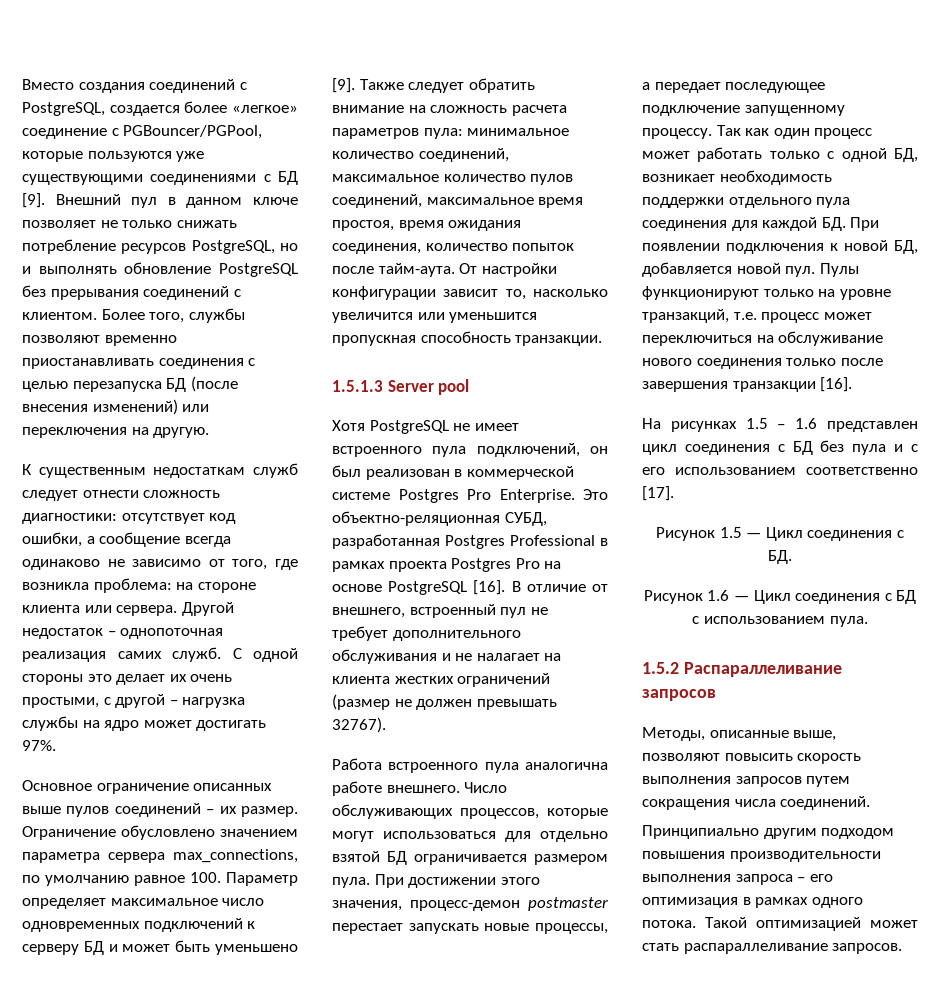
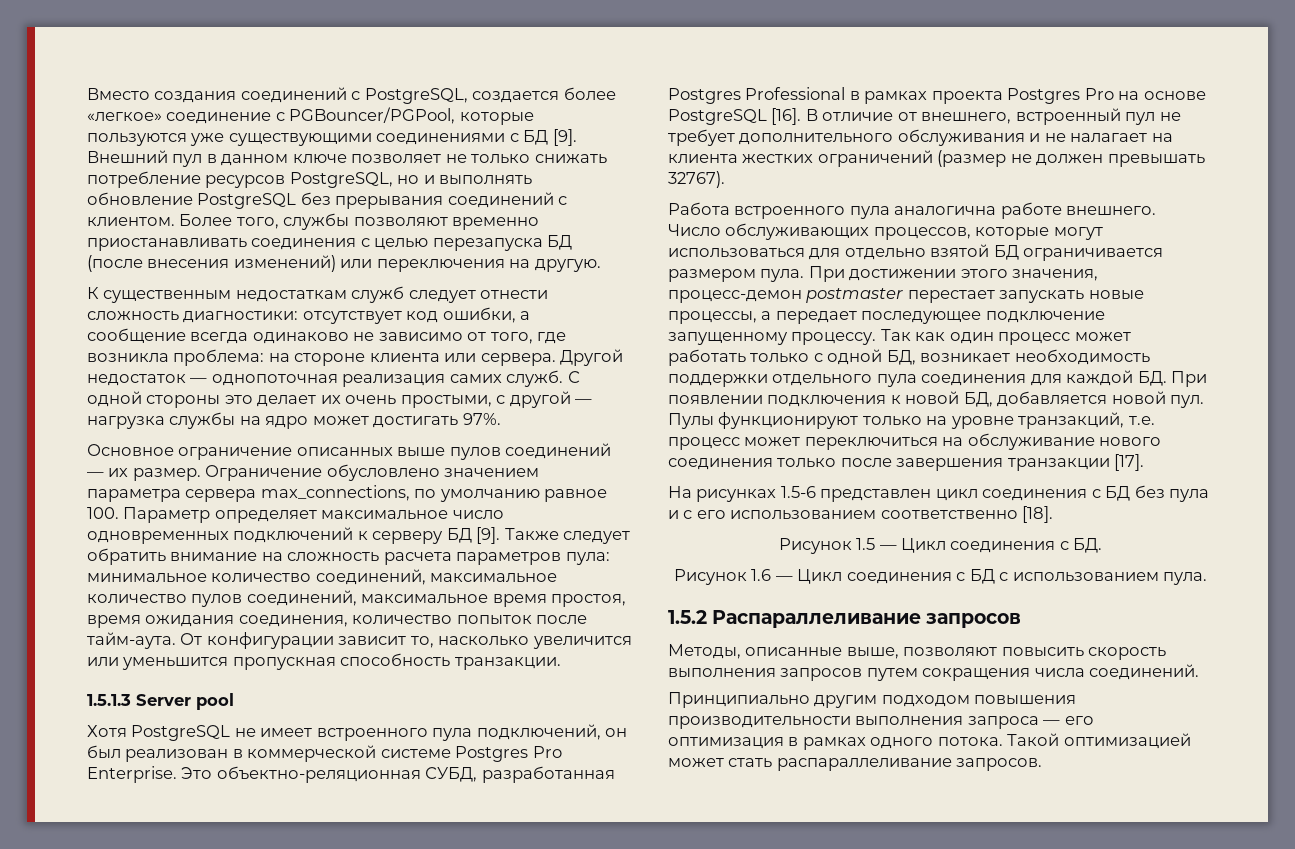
[107,631,116,636] – -> [190,378,208,383] —
[169,700,178,705] – -> [575,399,593,404] —
[206,809,215,814] – -> [87,472,104,477] —
[108,940,298,955] и может быть уменьшено -> (472, 535) none
[481,263,557,277] настройки -> (203, 639) none
[820,377,853,392] [16]. -> [1114,454,1145,471] [17].
[745,418,818,429] 1.5 – 1.6 -> [780,486,816,498] 1.5-6
[642,486,674,501] [17]. -> [1022,506,1054,523] [18].
[797,877,806,882] – -> [1043,720,1061,725] —

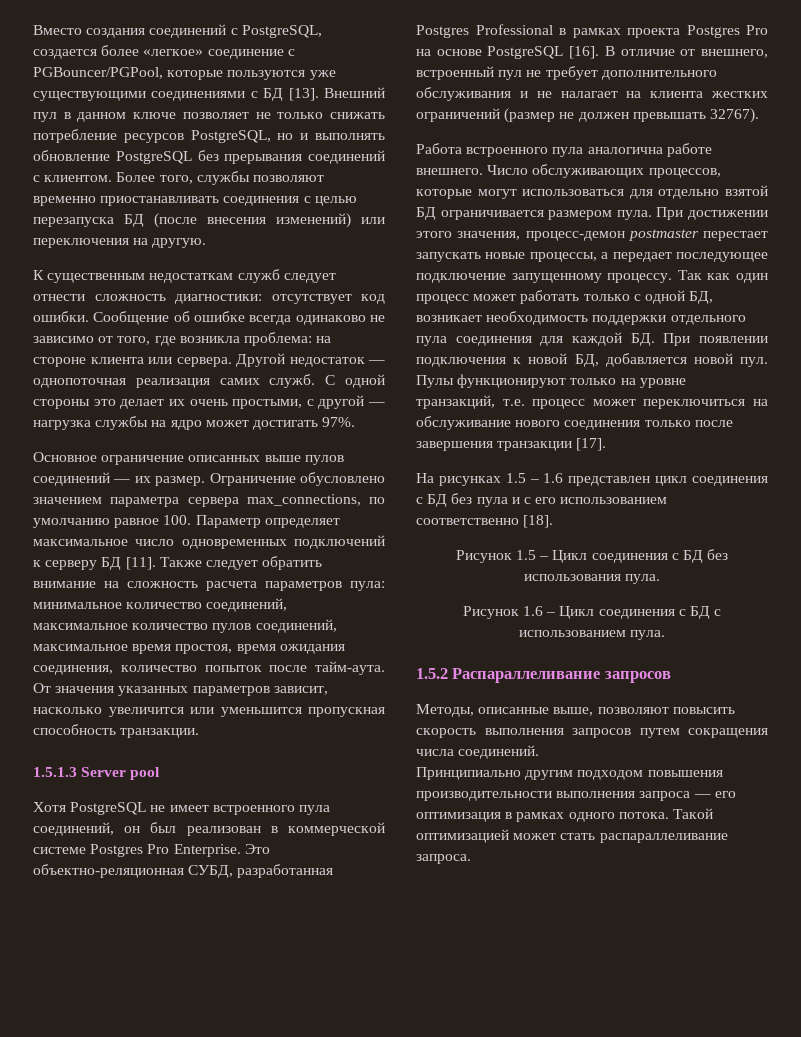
[552,129,577,146] [9]. -> [288,88,319,101] [13].
[442,307,531,323] [87,328,186,343] ошибки, а сообщение -> [33,311,245,325] ошибки. Сообщение об ошибке
[476,527,501,544] [9]. -> [125,557,156,570] [11].
[206,632,434,649] конфигурации зависит то, -> [55,686,328,696] значения указанных параметров зависит,
[476,724,601,740] подключений, -> [33,822,114,836] соединений,
[780,486,816,498] 1.5-6 -> [505,473,564,483] 1.5 – 1.6
[879,538,1103,553] — Цикл соединения с БД. -> [539,549,729,563] [523,574,661,584] – Цикл соединения с БД без использования пула.
[775,576,793,581] — -> [546,612,556,616] –
[956,758,1043,771] запросов. -> [416,854,471,864] запроса.

